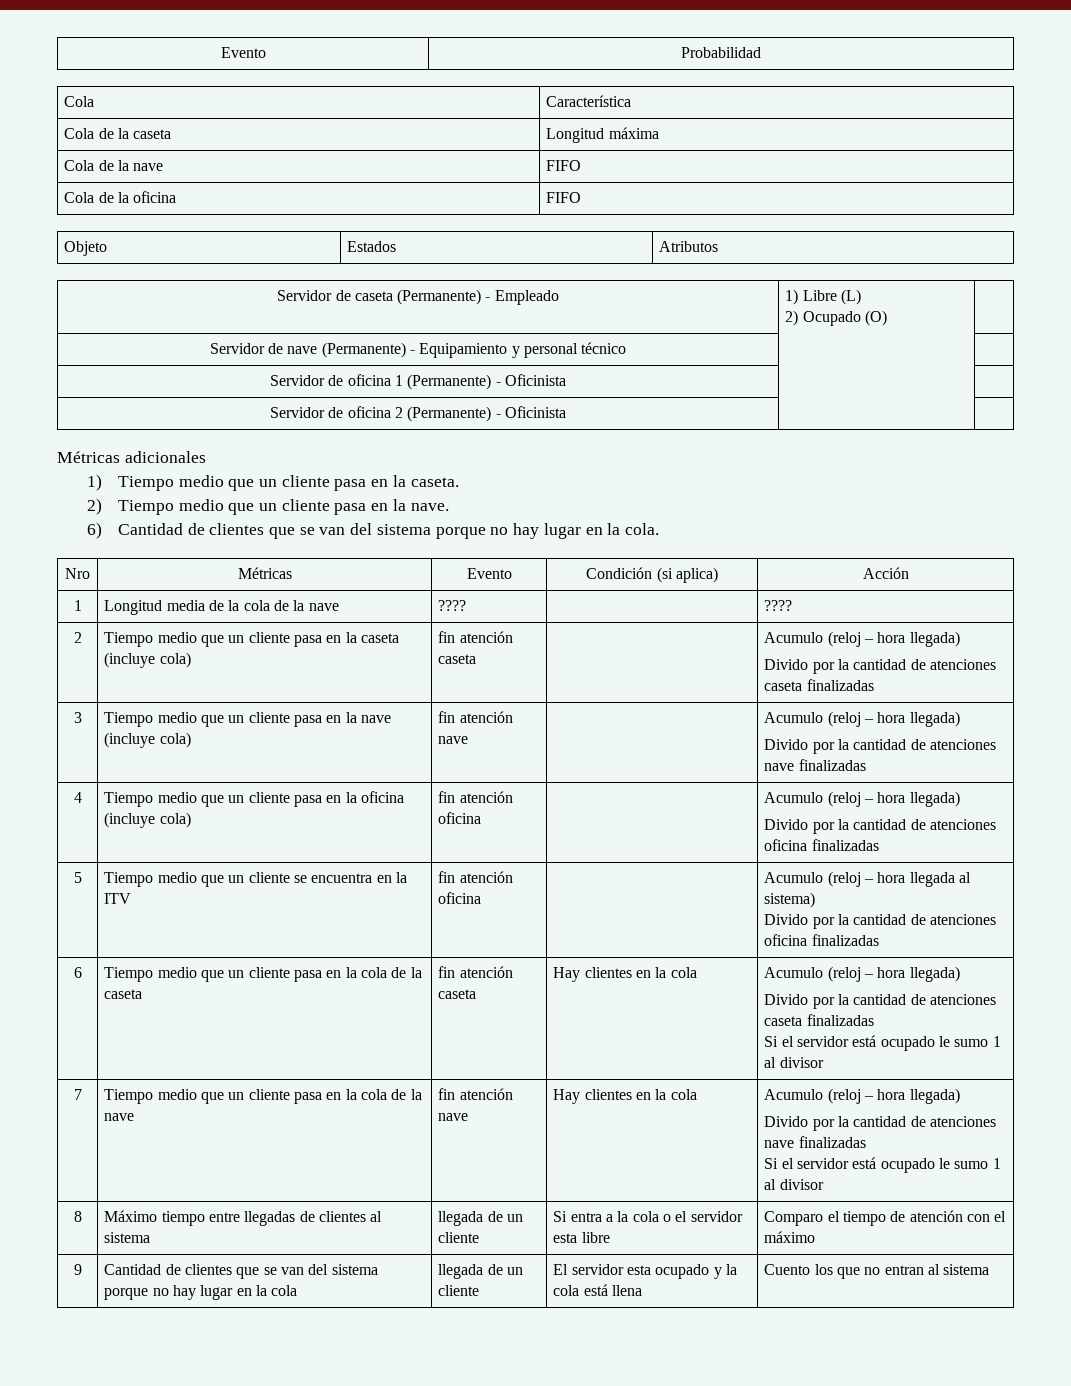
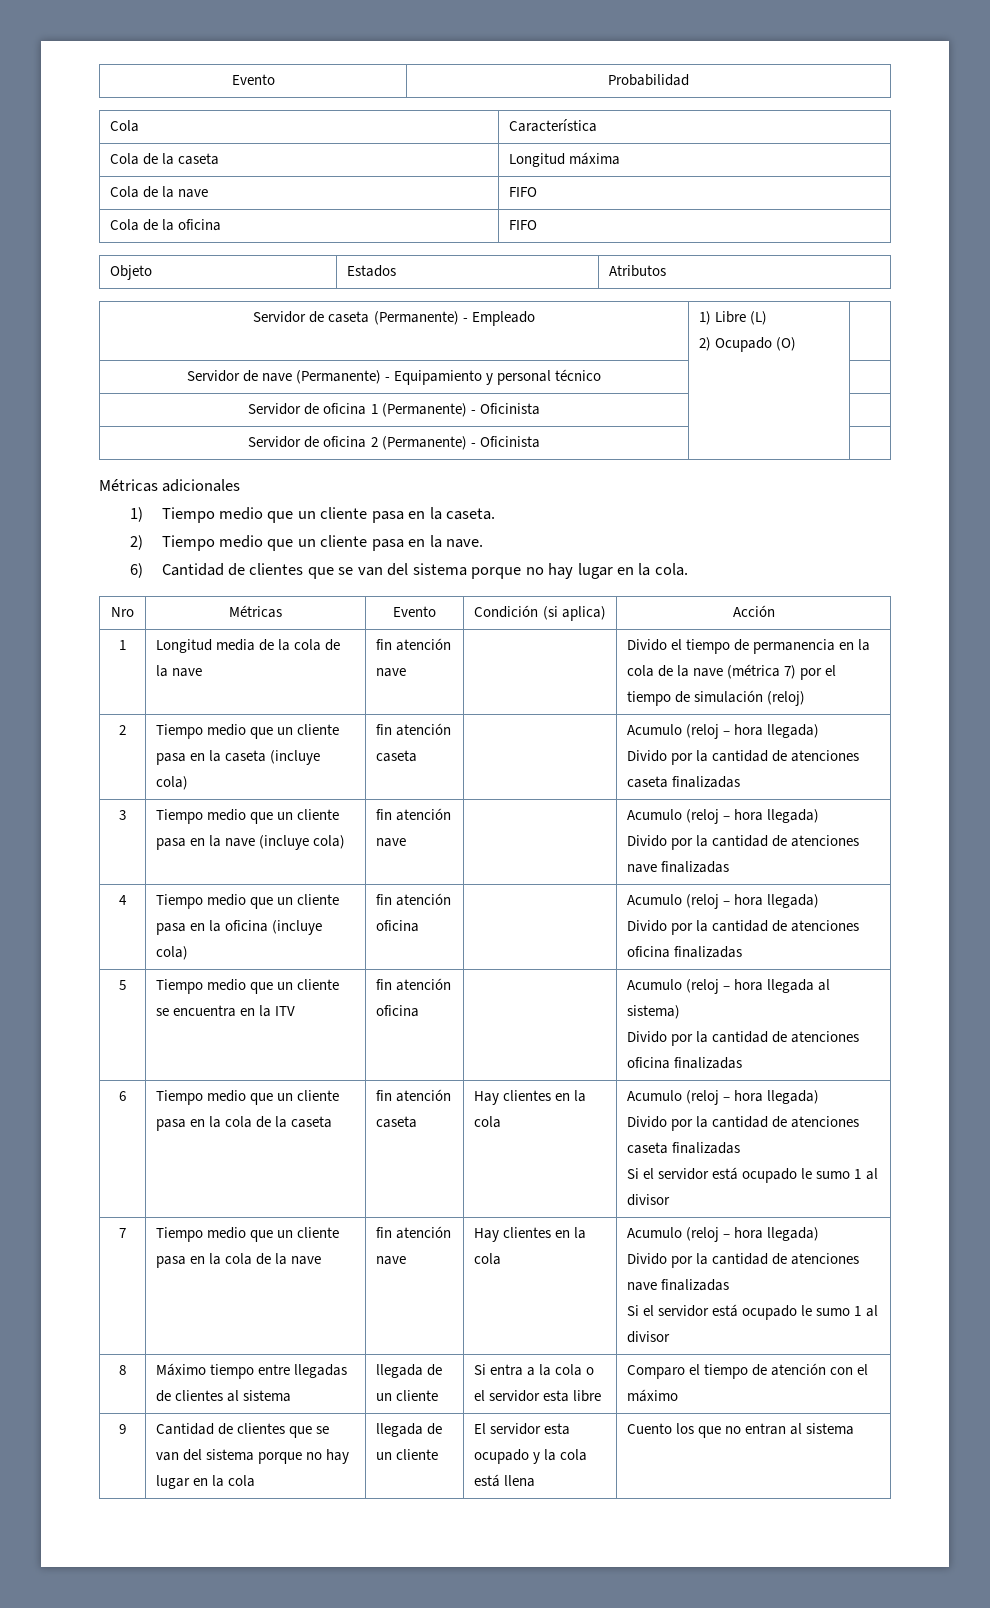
[438,600,467,611] [764,600,793,611] ???? | | ???? -> [376,638,452,651] [376,668,407,677] [627,639,871,654] [627,664,837,680] [627,690,806,706] fin atención nave | | Divido el tiempo de permanencia en la cola de la nave (métrica 7) por el tiempo de simulación (reloj)

